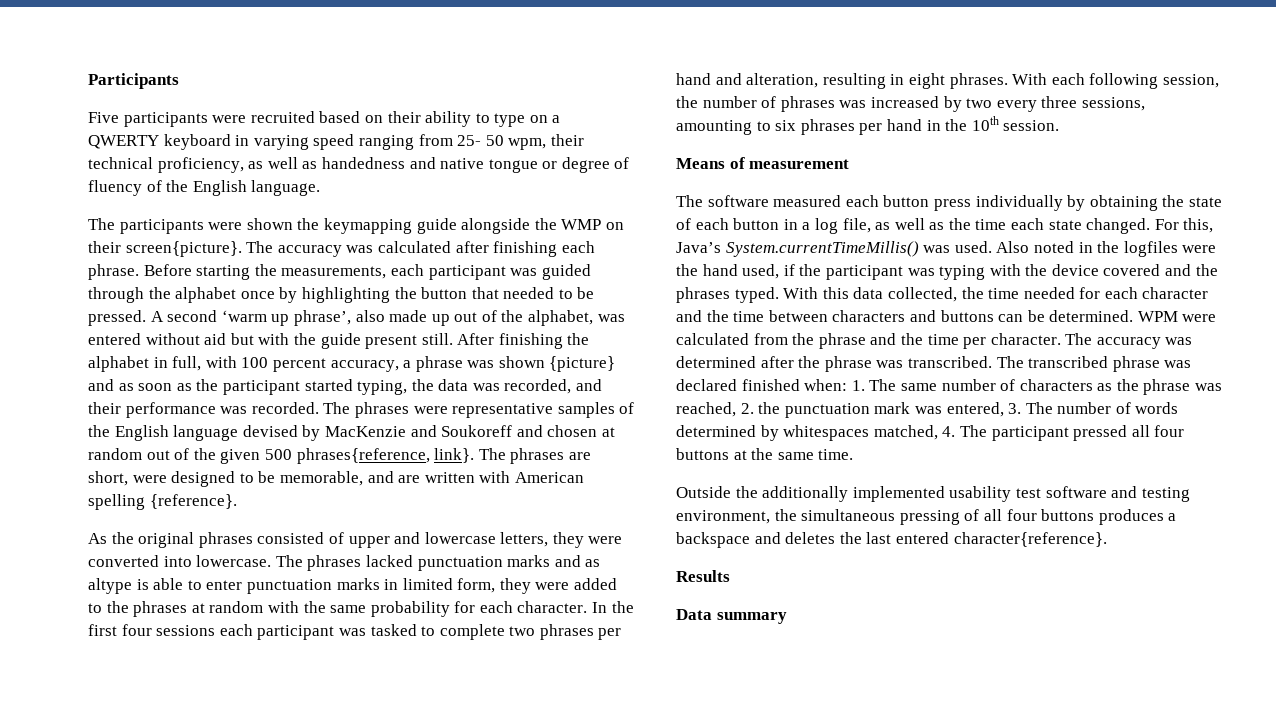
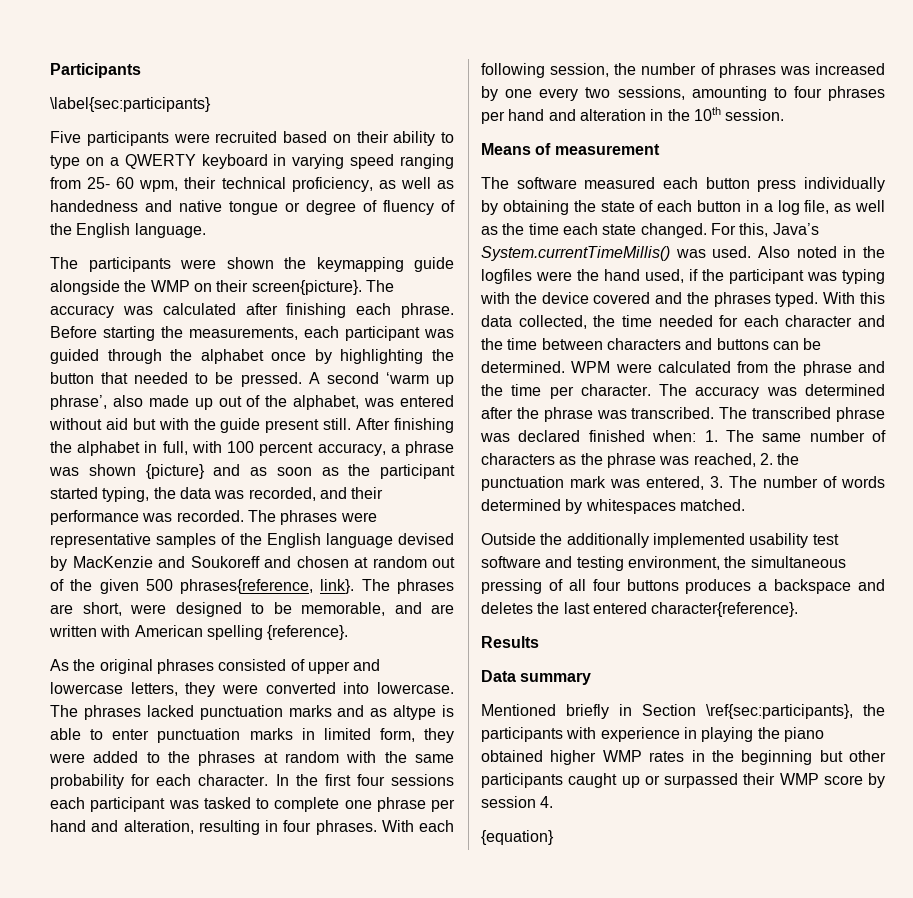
(179, 81) none -> [50,97,211,112] // \label{sec:participants}
[485,135,504,146] 50 -> [116,177,135,189] 60
[509,624,594,640] two phrases -> [344,797,426,812] one phrase
[908,73,945,89] eight -> [283,820,312,832] four
[966,96,1078,112] two every three -> [505,87,611,101] one every two
[775,119,922,135] six phrases per hand -> [793,86,885,101] [481,109,646,124] four phrases per hand and alteration
[873,425,1185,441] [676,448,854,460] matched, 4. The participant pressed all four buttons at the same time. -> [679,499,745,511] matched.
(787, 618) none -> [481,704,885,719] [481,727,824,742] [481,750,886,765] [481,773,885,788] [481,796,554,808] [481,830,554,845] // Mentioned briefly in Section \ref{sec:participants}, the participants with experience in playing the piano obtained higher WMP rates in the beginning but other participants caught up or surpassed their WMP score by session 4. // {equation}

